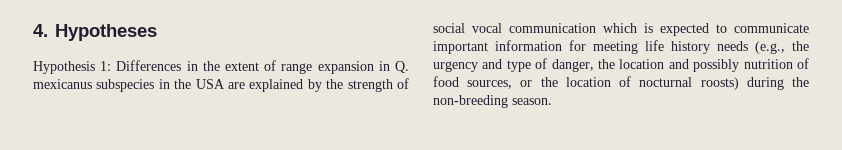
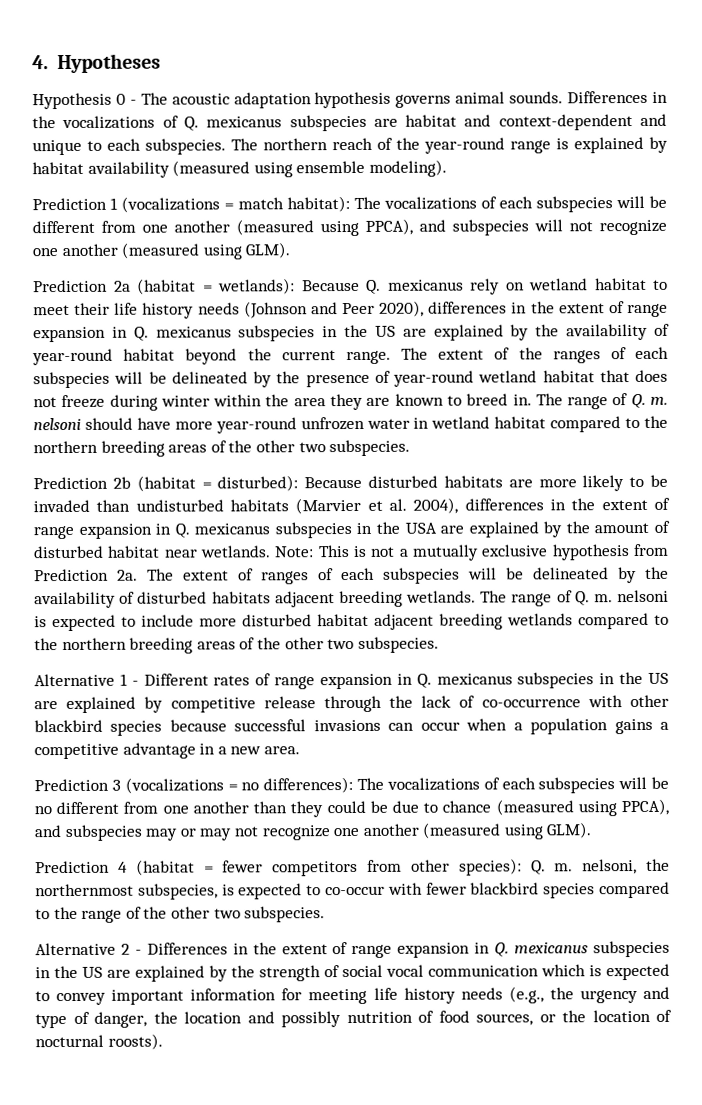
[100,60,182,71] 1: Differences -> [115,90,668,109] [32,113,667,132] [32,136,668,156] [32,159,447,178] [32,195,667,213] [32,218,667,237] [32,242,291,260] [33,277,668,295] [33,300,668,319] [33,323,670,343] [32,346,669,366] [33,369,668,389] [33,393,668,411] [33,415,668,434] [33,439,411,457] [33,474,669,492] [33,497,544,515] 0 - The acoustic adaptation hypothesis governs animal sounds. Differences in the vocalizations of Q. mexicanus subspecies are habitat and context-dependent and unique to each subspecies. The northern reach of the year-round range is explained by habitat availability (measured using ensemble modeling). // Prediction 1 (vocalizations = match habitat): The vocalizations of each subspecies will be different from one another (measured using PPCA), and subspecies will not recognize one another (measured using GLM). // Prediction 2a (habitat = wetlands): Because Q. mexicanus rely on wetland habitat to meet their life history needs (Johnson and Peer 2020), differences in the extent of range expansion in Q. mexicanus subspecies in the US are explained by the availability of year-round habitat beyond the current range. The extent of the ranges of each subspecies will be delineated by the presence of year-round wetland habitat that does not freeze during winter within the area they are known to breed in. The range of Q. m. nelsoni should have more year-round unfrozen water in wetland habitat compared to the northern breeding areas of the other two subspecies. // Prediction 2b (habitat = disturbed): Because disturbed habitats are more likely to be invaded than undisturbed habitats (Marvier et al. 2004), differences
(344, 84) none -> [594,520,670,534] [33,543,669,561] [34,566,669,585] [34,589,669,609] [34,612,669,632] [34,636,439,654] [34,671,669,690] [34,694,669,713] [34,718,669,736] [34,742,300,760] [34,776,669,794] [34,798,669,818] [34,822,592,842] [35,858,670,877] [35,881,670,900] [35,906,326,923] [35,940,670,959] [35,965,255,982] amount of disturbed habitat near wetlands. Note: This is not a mutually exclusive hypothesis from Prediction 2a. The extent of ranges of each subspecies will be delineated by the availability of disturbed habitats adjacent breeding wetlands. The range of Q. m. nelsoni is expected to include more disturbed habitat adjacent breeding wetlands compared to the northern breeding areas of the other two subspecies. // Alternative 1 - Different rates of range expansion in Q. mexicanus subspecies in the US are explained by competitive release through the lack of co-occurrence with other blackbird species because successful invasions can occur when a population gains a competitive advantage in a new area. // Prediction 3 (vocalizations = no differences): The vocalizations of each subspecies will be no different from one another than they could be due to chance (measured using PPCA), and subspecies may or may not recognize one another (measured using GLM). // Prediction 4 (habitat = fewer competitors from other species): Q. m. nelsoni, the northernmost subspecies, is expected to co-occur with fewer blackbird species compared to the range of the other two subspecies. // Alternative 2 - Differences in the extent of range expansion in Q. mexicanus subspecies in the US are explained by the
[734,23,809,33] communicate -> [56,992,107,1006] convey
[700,77,809,90] [433,95,552,108] roosts) during the non-breeding season. -> [107,1033,163,1050] roosts).

